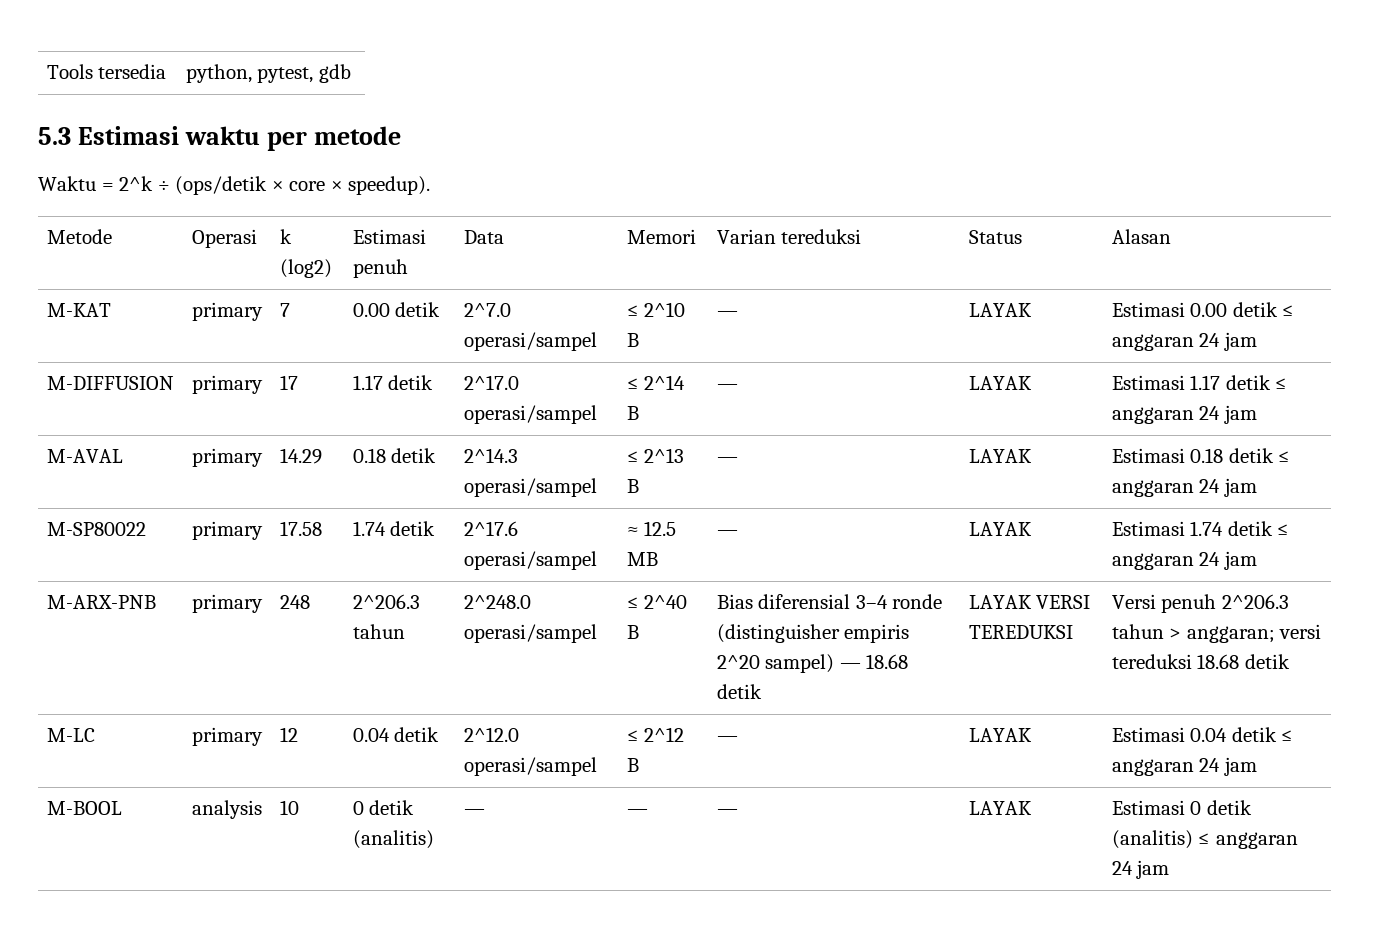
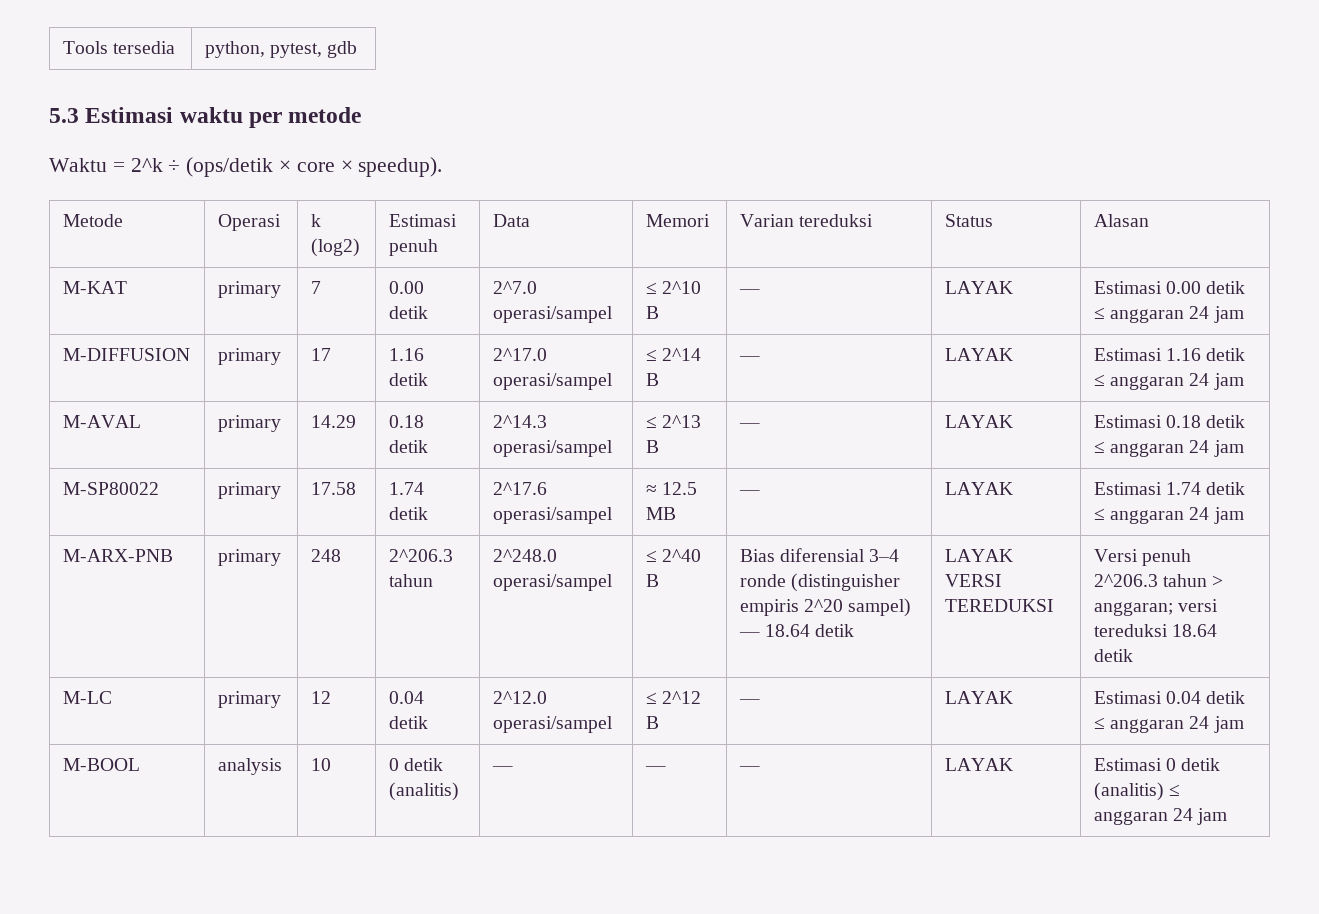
[352,375,383,390] 1.17 -> [388,348,424,361] 1.16
[1190,375,1221,390] 1.17 -> [1166,348,1202,361] 1.16
[866,654,909,669] 18.68 -> [765,624,811,637] 18.64
[1197,654,1240,669] 18.68 -> [1172,624,1218,637] 18.64

